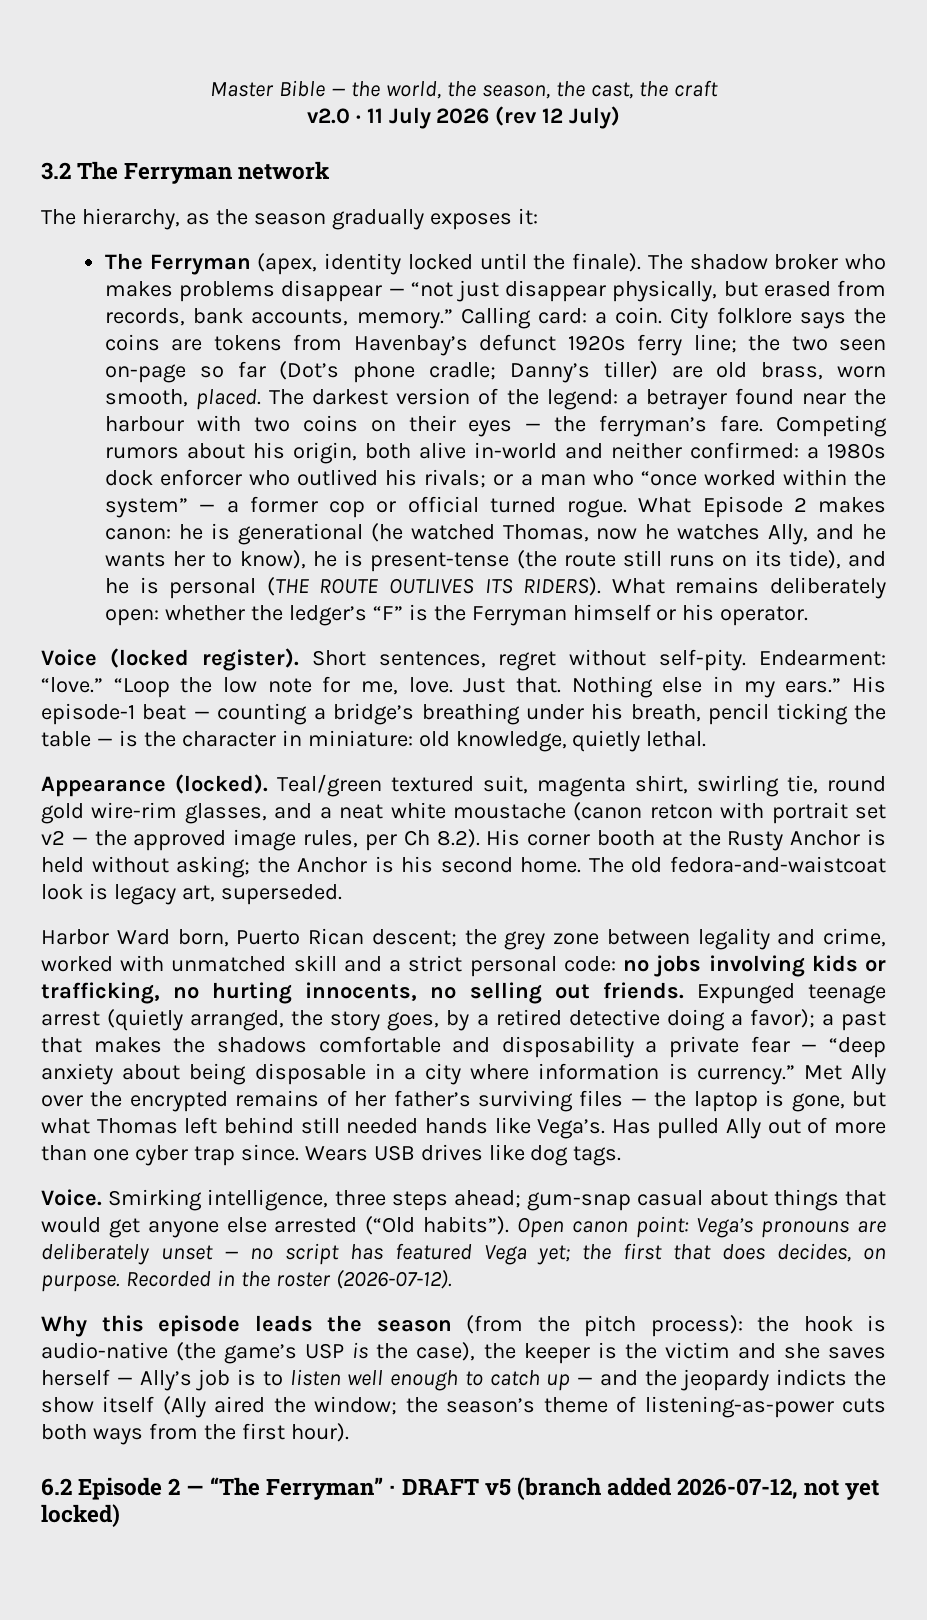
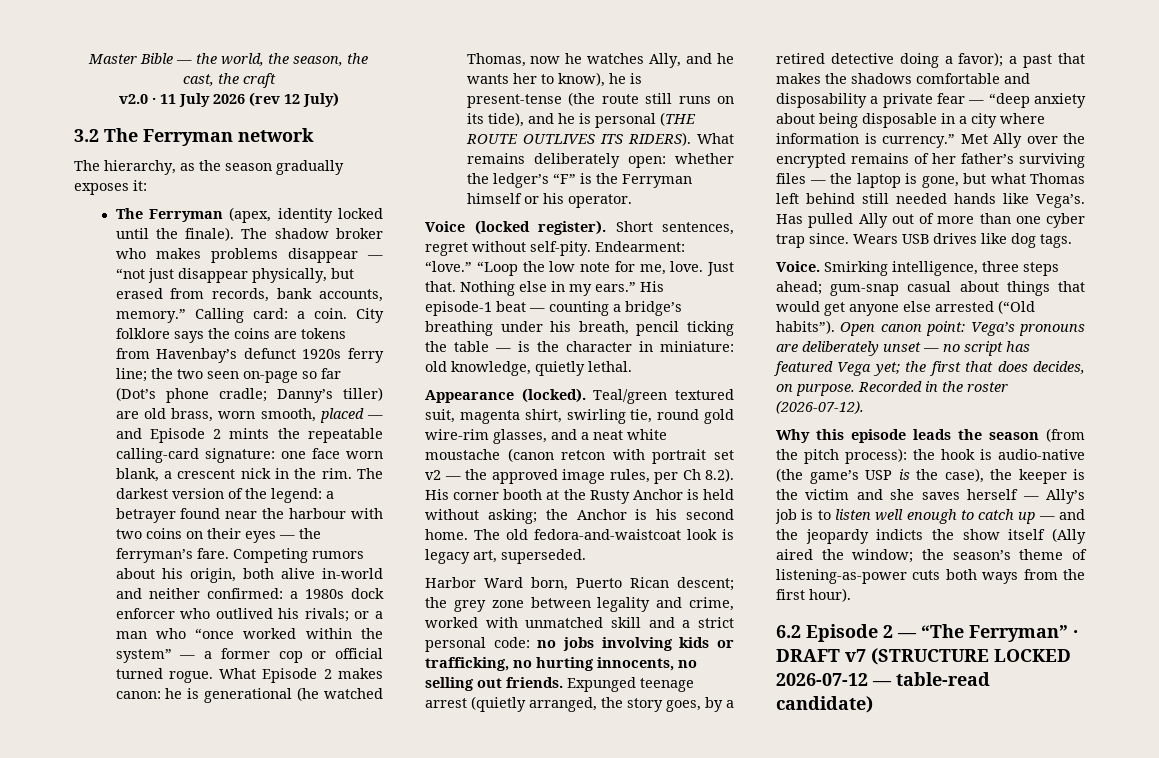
[196,389,262,410] placed. -> [319,408,383,423] [115,428,383,443] [115,448,383,463] [115,468,352,482] placed — and Episode 2 mints the repeatable calling-card signature: one face worn blank, a crescent nick in the rim.
[484,1477,879,1500] [41,1504,120,1527] v5 (branch added 2026-07-12, not yet locked) -> [845,648,1071,665] [776,672,990,686] [776,696,873,713] v7 (STRUCTURE LOCKED 2026-07-12 — table-read candidate)

